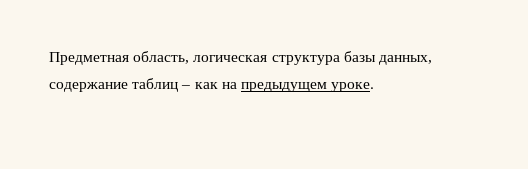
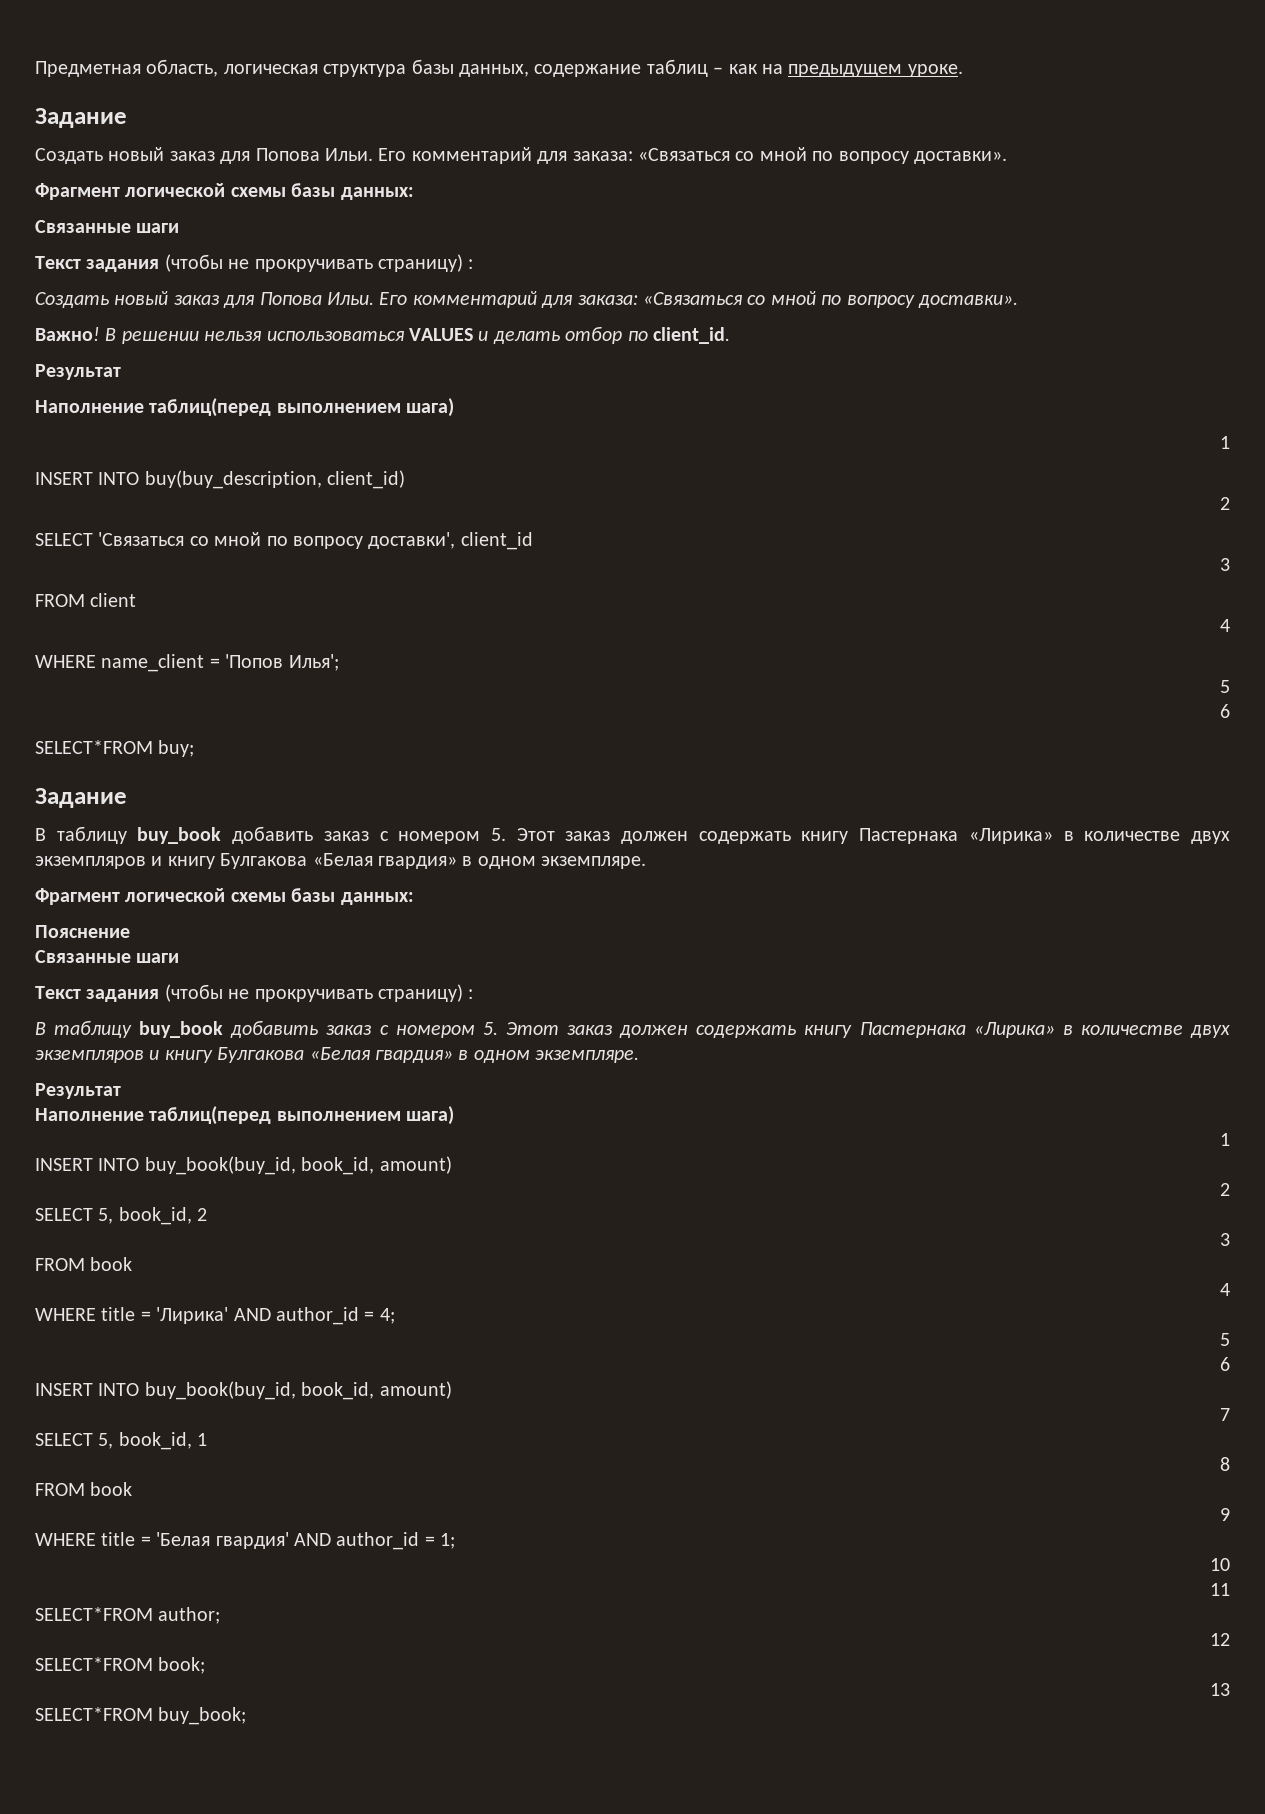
(375, 87) none -> [35,108,127,128] [35,147,1007,164] [35,183,414,200] [35,220,180,233] [35,254,474,272] [35,291,1018,308] [35,326,730,344] [35,364,121,380] [35,398,455,417] [1220,436,1230,449] [35,470,406,489] [1220,497,1230,510] [35,532,533,550] [1220,558,1230,571] [35,593,137,607] [1220,619,1230,632] [35,654,339,672] [1220,680,1230,693] [1220,704,1230,718] [35,740,195,757] [35,788,127,808] [35,826,1231,844] [35,853,647,869] [35,888,414,905] [35,925,130,938] [35,950,180,963] [35,984,474,1002] [35,1020,1230,1038] [35,1047,640,1063] [35,1083,121,1099] [35,1106,455,1125] [1220,1133,1230,1146] [35,1156,452,1175] [1220,1183,1230,1196] [35,1207,208,1225] [1220,1233,1230,1246] [35,1257,133,1271] [1220,1283,1230,1296] [35,1307,395,1325] [1220,1333,1230,1346] [1220,1357,1230,1371] [35,1381,452,1400] [1220,1408,1230,1421] [35,1432,208,1450] [1220,1457,1230,1471] [35,1482,133,1496] [1220,1508,1230,1521] [35,1532,456,1550] [1210,1558,1230,1571] [1210,1583,1230,1596] [35,1607,221,1624] [1210,1633,1230,1646] [35,1657,206,1674] [1210,1683,1230,1696] [35,1707,247,1725] // Задание // Создать новый заказ для Попова Ильи. Его комментарий для заказа: «Связаться со мной по вопросу доставки». // Фрагмент логической схемы базы данных: // Связанные шаги // Текст задания (чтобы не прокручивать страницу) : // Создать новый заказ для Попова Ильи. Его комментарий для заказа: «Связаться со мной по вопросу доставки». // Важно! В решении нельзя использоваться VALUES и делать отбор по client_id. // Результат // Наполнение таблиц(перед выполнением шага) // 1 // INSERT INTO buy(buy_description, client_id) // 2 // SELECT 'Связаться со мной по вопросу доставки', client_id // 3 // FROM client // 4 // WHERE name_client = 'Попов Илья'; // 5 // 6 // SELECT*FROM buy; // Задание // В таблицу buy_book добавить заказ с номером 5. Этот заказ должен содержать книгу Пастернака «Лирика» в количестве двух экземпляров и книгу Булгакова «Белая гвардия» в одном экземпляре. // Фрагмент логической схемы базы данных: // Пояснение // Связанные шаги // Текст задания (чтобы не прокручивать страницу) : // В таблицу buy_book добавить заказ с номером 5. Этот заказ должен содержать книгу Пастернака «Лирика» в количестве двух экземпляров и книгу Булгакова «Белая гвардия» в одном экземпляре. // Результат // Наполнение таблиц(перед выполнением шага) // 1 // INSERT INTO buy_book(buy_id, book_id, amount) // 2 // SELECT 5, book_id, 2 // 3 // FROM book // 4 // WHERE title = 'Лирика' AND author_id = 4; // 5 // 6 // INSERT INTO buy_book(buy_id, book_id, amount) // 7 // SELECT 5, book_id, 1 // 8 // FROM book // 9 // WHERE title = 'Белая гвардия' AND author_id = 1; // 10 // 11 // SELECT*FROM author; // 12 // SELECT*FROM book; // 13 // SELECT*FROM buy_book;

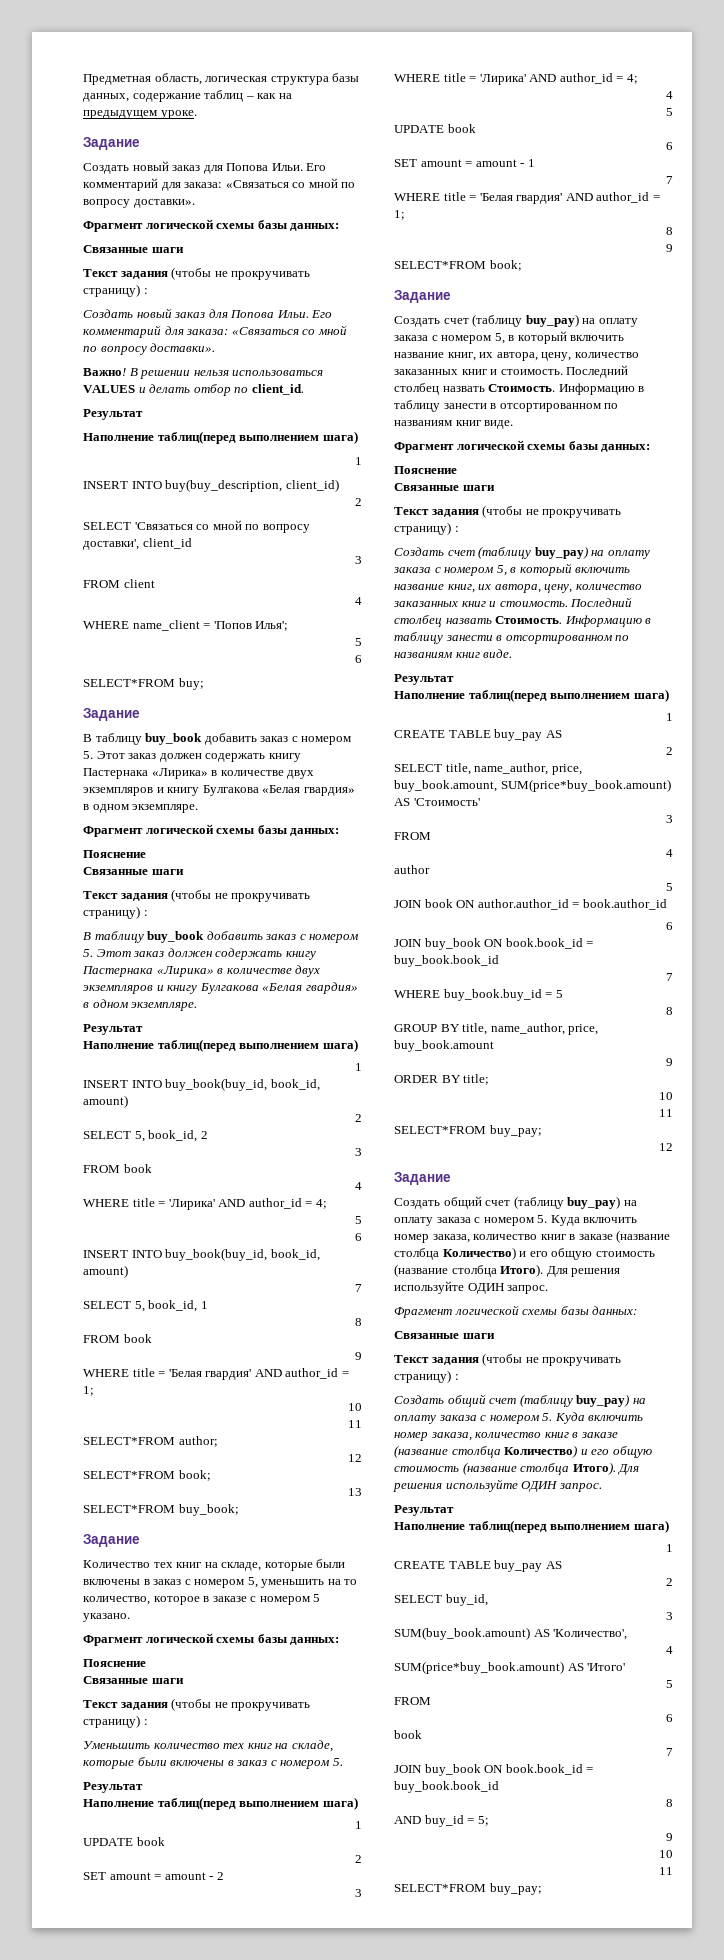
(247, 1716) none -> [83,1534,140,1547] [83,1559,346,1571] [83,1577,358,1588] [83,1594,321,1605] [83,1613,130,1622] [83,1633,340,1646] [83,1659,146,1667] [83,1676,184,1684] [83,1698,311,1711] [83,1715,148,1728] [83,1740,333,1752] [83,1757,343,1769] [83,1782,143,1793] [83,1797,358,1810] [355,1821,362,1829] [83,1837,165,1846] [355,1855,362,1863] [83,1872,224,1880] [355,1889,362,1897] [394,73,638,85] [666,91,673,99] [666,108,673,116] [394,124,476,133] [666,142,673,150] [394,159,535,167] [666,176,673,184] [394,192,660,204] [394,210,405,220] [666,227,673,235] [666,244,673,252] [394,260,522,271] [394,290,451,303] [394,314,638,327] [394,331,625,344] [394,352,639,361] [394,365,629,378] [394,383,645,395] [394,400,619,412] [394,420,514,429] [394,440,651,453] [394,466,457,474] [394,483,495,491] [394,505,622,518] [394,522,459,535] [394,546,650,559] [393,563,631,576] [394,584,642,593] [393,597,633,607] [394,615,652,627] [394,632,630,644] [394,649,513,658] [394,674,454,685] [394,689,669,702] [666,713,673,721] [394,729,562,741] [666,747,673,755] [394,763,582,775] [394,779,671,792] [394,798,480,806] [666,815,673,823] [394,832,431,840] [666,849,673,857] [394,865,430,874] [666,883,673,891] [394,899,667,910] [666,922,673,930] [394,938,594,950] [394,955,499,967] [666,973,673,981] [394,989,563,1001] [666,1007,673,1015] [394,1023,599,1035] [394,1040,494,1052] [666,1058,673,1066] [394,1074,490,1085] [659,1092,673,1100] [659,1109,673,1117] [394,1125,542,1137] [659,1143,673,1151] [394,1172,451,1185] [394,1196,637,1209] [394,1215,638,1226] [394,1230,671,1243] [394,1247,655,1260] [394,1264,621,1277] [394,1281,549,1294] [394,1305,638,1318] [394,1331,495,1339] [394,1353,622,1366] [394,1370,459,1383] [394,1394,646,1407] [394,1412,644,1424] [394,1432,618,1441] [394,1445,652,1458] [394,1462,640,1475] [393,1479,602,1492] [394,1505,454,1516] [394,1520,669,1533] [666,1544,673,1552] [394,1560,562,1572] [666,1578,673,1586] [394,1594,488,1606] [666,1612,673,1620] [394,1627,628,1640] [666,1646,673,1654] [394,1661,626,1674] [666,1680,673,1688] [394,1697,431,1705] [666,1714,673,1722] [394,1730,422,1739] [666,1748,673,1756] [394,1764,594,1776] [394,1781,499,1793] [666,1799,673,1807] [394,1815,489,1827] [666,1833,673,1841] [659,1850,673,1858] [659,1867,673,1875] [394,1883,542,1895] // Задание // Количество тех книг на складе, которые были включены в заказ с номером 5, уменьшить на то количество, которое в заказе с номером 5 указано. // Фрагмент логической схемы базы данных: // Пояснение // Связанные шаги // Текст задания (чтобы не прокручивать страницу) : // Уменьшить количество тех книг на складе, которые были включены в заказ с номером 5. // Результат // Наполнение таблиц(перед выполнением шага) // 1 // UPDATE book // 2 // SET amount = amount - 2 // 3 // WHERE title = 'Лирика' AND author_id = 4; // 4 // 5 // UPDATE book // 6 // SET amount = amount - 1 // 7 // WHERE title = 'Белая гвардия' AND author_id = 1; // 8 // 9 // SELECT*FROM book; // Задание // Создать счет (таблицу buy_pay) на оплату заказа с номером 5, в который включить название книг, их автора, цену, количество заказанных книг и стоимость. Последний столбец назвать Стоимость. Информацию в таблицу занести в отсортированном по названиям книг виде. // Фрагмент логической схемы базы данных: // Пояснение // Связанные шаги // Текст задания (чтобы не прокручивать страницу) : // Создать счет (таблицу buy_pay) на оплату заказа с номером 5, в который включить название книг, их автора, цену, количество заказанных книг и стоимость. Последний столбец назвать Стоимость. Информацию в таблицу занести в отсортированном по названиям книг виде. // Результат // Наполнение таблиц(перед выполнением шага) // 1 // CREATE TABLE buy_pay AS // 2 // SELECT title, name_author, price, buy_book.amount, SUM(price*buy_book.amount) AS 'Стоимость' // 3 // FROM // 4 // author // 5 // JOIN book ON author.author_id = book.author_id // 6 // JOIN buy_book ON book.book_id = buy_book.book_id // 7 // WHERE buy_book.buy_id = 5 // 8 // GROUP BY title, name_author, price, buy_book.amount // 9 // ORDER BY title; // 10 // 11 // SELECT*FROM buy_pay; // 12 // Задание // Создать общий счет (таблицу buy_pay) на оплату заказа с номером 5. Куда включить номер заказа, количество книг в заказе (название столбца Количество) и его общую стоимость (название столбца Итого). Для решения используйте ОДИН запрос. // Фрагмент логической схемы базы данных: // Связанные шаги // Текст задания (чтобы не прокручивать страницу) : // Создать общий счет (таблицу buy_pay) на оплату заказа с номером 5. Куда включить номер заказа, количество книг в заказе (название столбца Количество) и его общую стоимость (название столбца Итого). Для решения используйте ОДИН запрос. // Результат // Наполнение таблиц(перед выполнением шага) // 1 // CREATE TABLE buy_pay AS // 2 // SELECT buy_id, // 3 // SUM(buy_book.amount) AS 'Количество', // 4 // SUM(price*buy_book.amount) AS 'Итого' // 5 // FROM // 6 // book // 7 // JOIN buy_book ON book.book_id = buy_book.book_id // 8 // AND buy_id = 5; // 9 // 10 // 11 // SELECT*FROM buy_pay;

